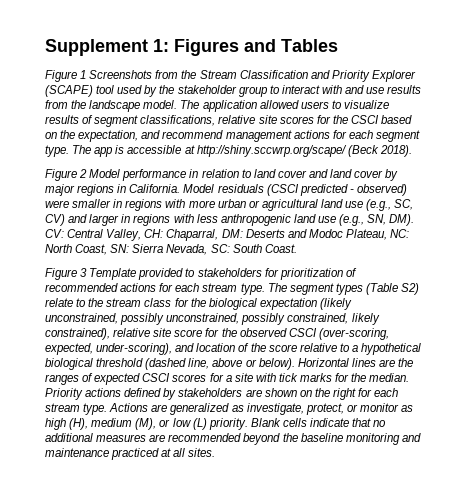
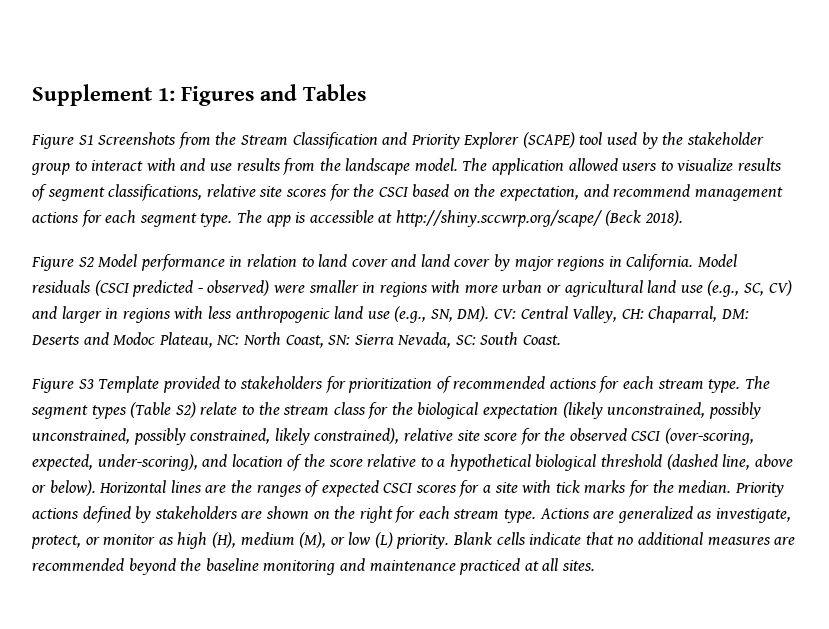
[80,70,87,79] 1 -> [78,135,94,145] S1
[79,169,88,178] 2 -> [78,257,94,267] S2
[80,268,88,277] 3 -> [78,379,94,389] S3

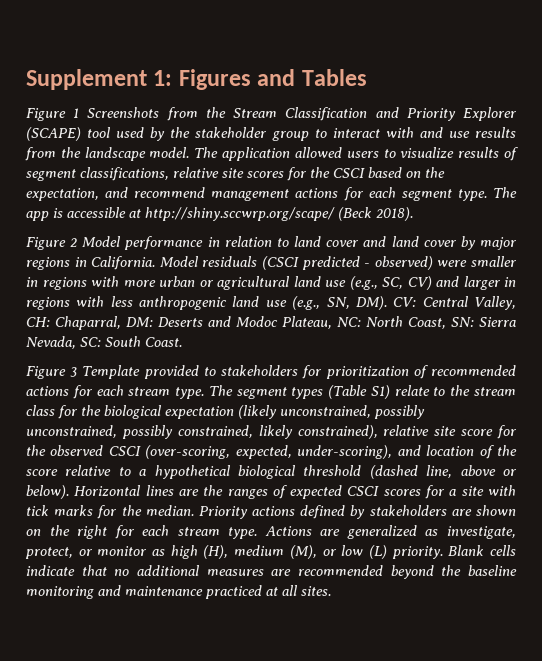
[78,135,94,145] S1 -> [73,108,80,118] 1
[78,257,94,267] S2 -> [70,238,78,247] 2
[78,379,94,389] S3 -> [70,367,78,377] 3
[175,402,196,418] S2) -> [370,385,390,399] S1)

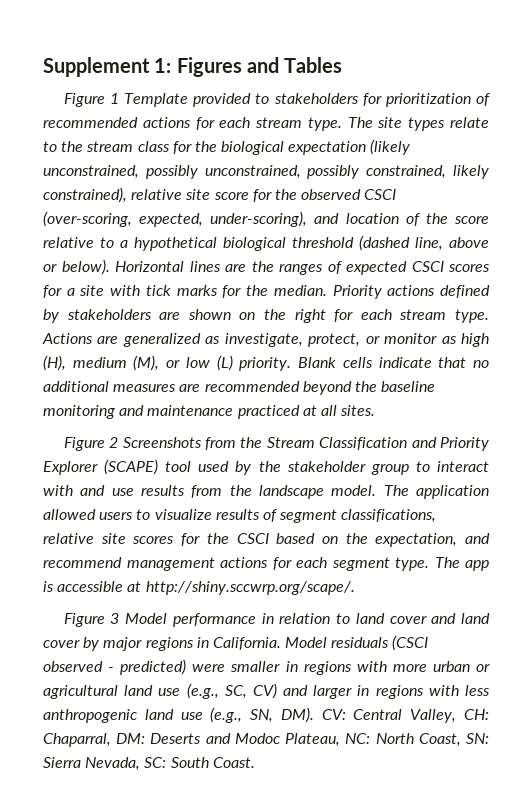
[87,107,517,121] [26,127,516,141] [25,147,518,161] [26,167,445,181] [26,187,517,201] [26,207,413,221] [26,236,517,250] [26,256,518,270] [26,276,516,290] [26,296,517,310] [26,316,516,330] [26,336,182,349] [26,366,78,379] Screenshots from the Stream Classification and Priority Explorer (SCAPE) tool used by the stakeholder group to interact with and use results from the landscape model. The application allowed users to visualize results of segment classifications, relative site scores for the CSCI based on the expectation, and recommend management actions for each segment type. The app is accessible at http://shiny.sccwrp.org/scape/ (Beck 2018). // Figure 2 Model performance in relation to land cover and land cover by major regions in California. Model residuals (CSCI predicted - observed) were smaller in regions with more urban or agricultural land use (e.g., SC, CV) and larger in regions with less anthropogenic land use (e.g., SN, DM). CV: Central Valley, CH: Chaparral, DM: Deserts and Modoc Plateau, NC: North Coast, SN: Sierra Nevada, SC: South Coast. // Figure 3 -> (119, 98) none
[236,385,390,399] segment types (Table S1) -> [377,117,446,131] site types
(331, 591) none -> [63,437,489,451] [43,459,489,475] [43,485,489,499] [43,509,437,523] [43,533,490,547] [43,557,489,571] [43,581,355,595] [63,613,491,627] [43,635,429,651] [43,659,491,675] [43,683,491,699] [43,707,489,723] [43,733,489,747] [43,757,255,771] // Figure 2 Screenshots from the Stream Classification and Priority Explorer (SCAPE) tool used by the stakeholder group to interact with and use results from the landscape model. The application allowed users to visualize results of segment classifications, relative site scores for the CSCI based on the expectation, and recommend management actions for each segment type. The app is accessible at http://shiny.sccwrp.org/scape/. // Figure 3 Model performance in relation to land cover and land cover by major regions in California. Model residuals (CSCI observed - predicted) were smaller in regions with more urban or agricultural land use (e.g., SC, CV) and larger in regions with less anthropogenic land use (e.g., SN, DM). CV: Central Valley, CH: Chaparral, DM: Deserts and Modoc Plateau, NC: North Coast, SN: Sierra Nevada, SC: South Coast.

